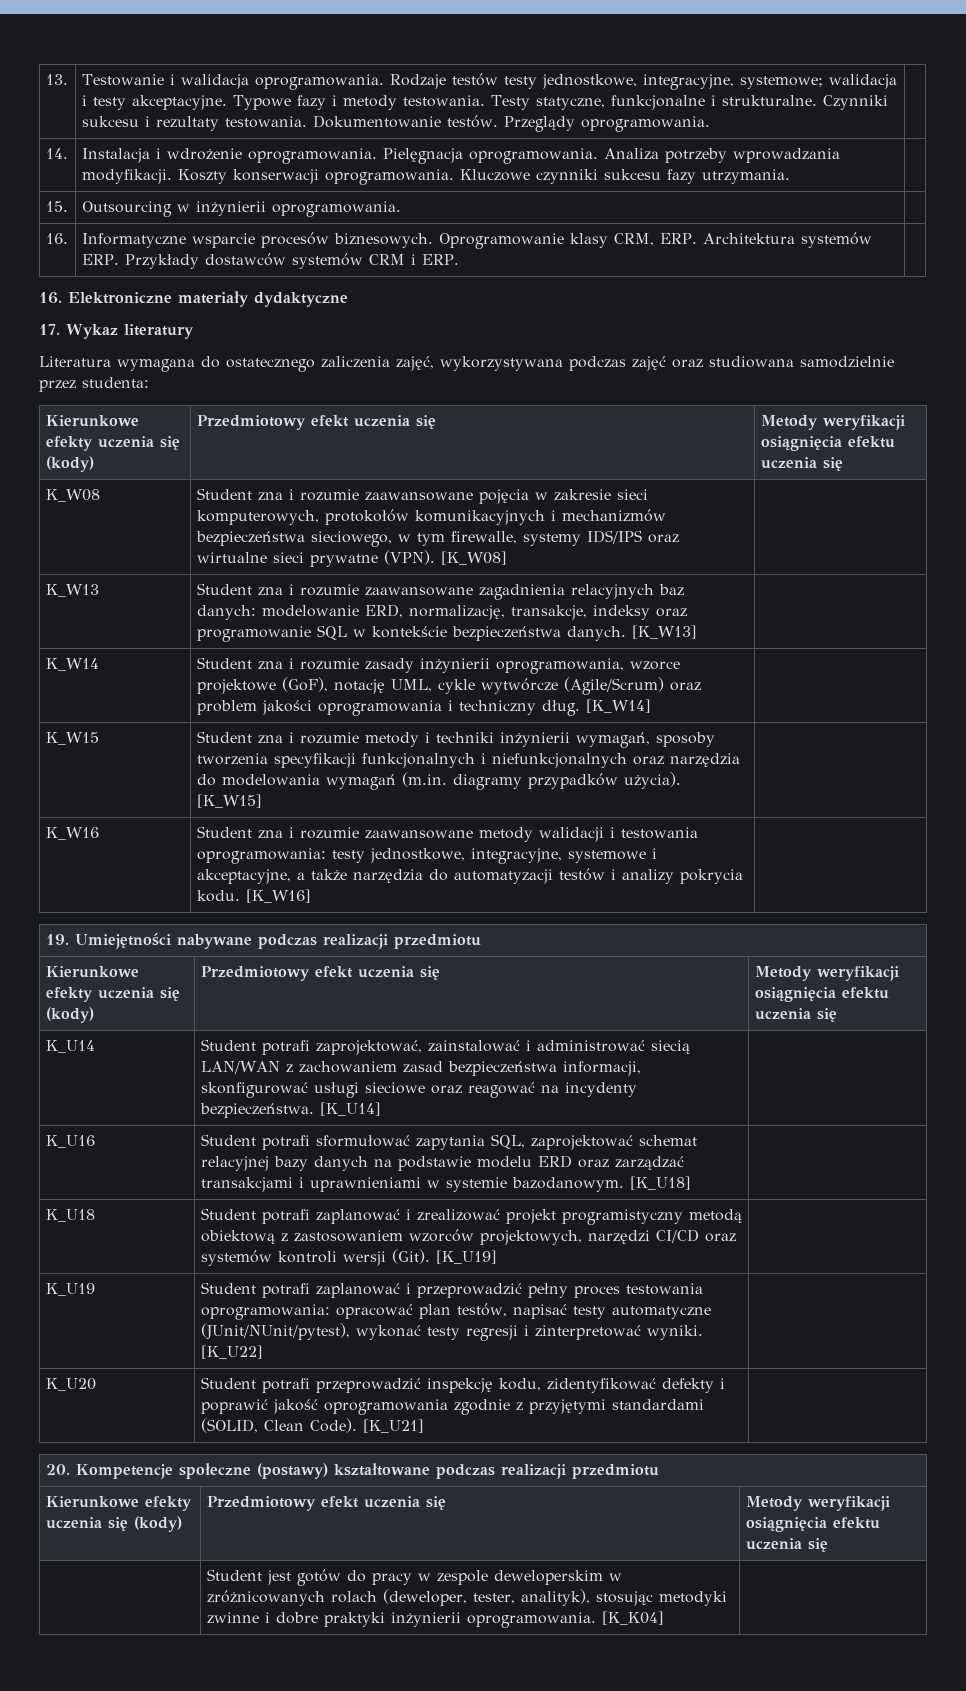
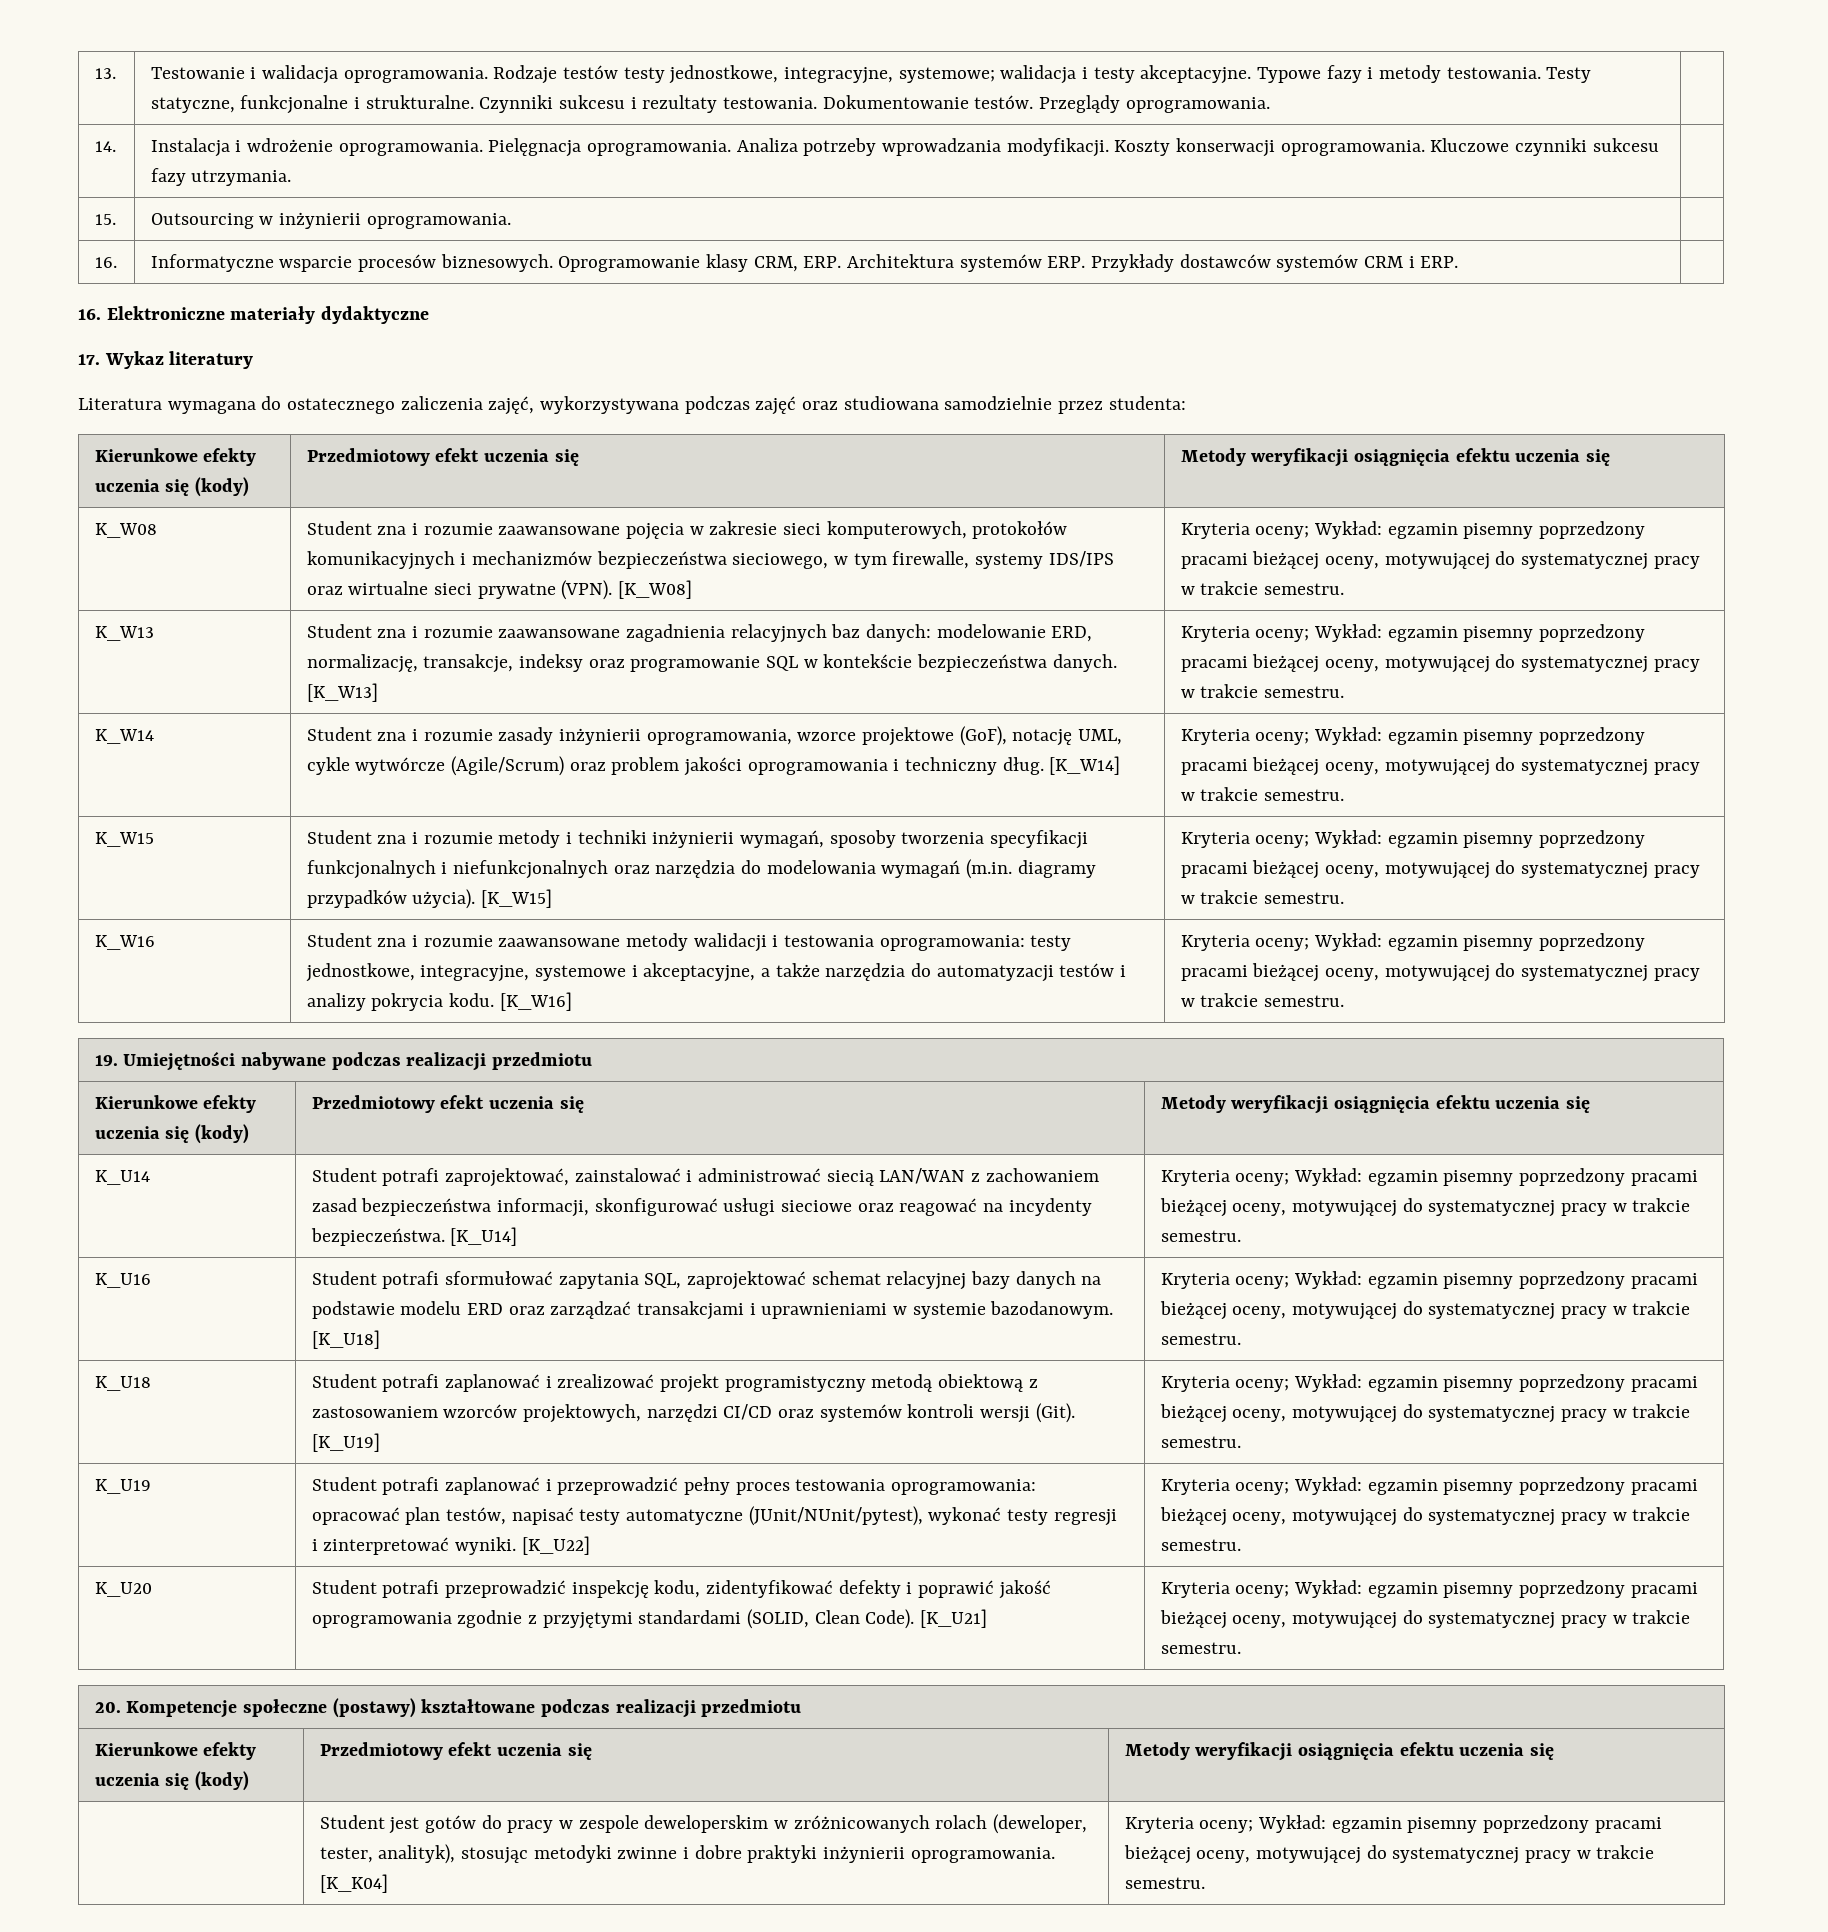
(507, 558) none -> [1180,521,1646,539] [1180,551,1700,570] [1180,581,1345,595] Kryteria oceny; Wykład: egzamin pisemny poprzedzony pracami bieżącej oceny, motywującej do systematycznej pracy w trakcie semestru.
(697, 632) none -> [1180,624,1646,642] [1180,654,1700,673] [1180,684,1345,698] Kryteria oceny; Wykład: egzamin pisemny poprzedzony pracami bieżącej oceny, motywującej do systematycznej pracy w trakcie semestru.
(651, 706) none -> [1180,727,1646,745] [1180,757,1700,776] [1180,787,1345,801] Kryteria oceny; Wykład: egzamin pisemny poprzedzony pracami bieżącej oceny, motywującej do systematycznej pracy w trakcie semestru.
(262, 801) none -> [1180,830,1646,848] [1180,860,1700,879] [1180,890,1345,904] Kryteria oceny; Wykład: egzamin pisemny poprzedzony pracami bieżącej oceny, motywującej do systematycznej pracy w trakcie semestru.
(311, 896) none -> [1180,933,1646,951] [1180,963,1700,982] [1180,993,1345,1007] Kryteria oceny; Wykład: egzamin pisemny poprzedzony pracami bieżącej oceny, motywującej do systematycznej pracy w trakcie semestru.
(381, 1109) none -> [1160,1168,1698,1186] [1159,1198,1691,1217] [1160,1230,1241,1242] Kryteria oceny; Wykład: egzamin pisemny poprzedzony pracami bieżącej oceny, motywującej do systematycznej pracy w trakcie semestru.
(691, 1183) none -> [1160,1271,1698,1289] [1159,1301,1691,1320] [1160,1333,1241,1345] Kryteria oceny; Wykład: egzamin pisemny poprzedzony pracami bieżącej oceny, motywującej do systematycznej pracy w trakcie semestru.
(497, 1257) none -> [1160,1374,1698,1392] [1159,1404,1691,1423] [1160,1436,1241,1448] Kryteria oceny; Wykład: egzamin pisemny poprzedzony pracami bieżącej oceny, motywującej do systematycznej pracy w trakcie semestru.
(263, 1352) none -> [1160,1477,1698,1495] [1159,1507,1691,1526] [1160,1539,1241,1551] Kryteria oceny; Wykład: egzamin pisemny poprzedzony pracami bieżącej oceny, motywującej do systematycznej pracy w trakcie semestru.
(424, 1426) none -> [1160,1580,1698,1598] [1159,1610,1691,1629] [1160,1642,1241,1654] Kryteria oceny; Wykład: egzamin pisemny poprzedzony pracami bieżącej oceny, motywującej do systematycznej pracy w trakcie semestru.
(664, 1618) none -> [1124,1815,1662,1833] [1123,1845,1655,1864] [1124,1877,1205,1889] Kryteria oceny; Wykład: egzamin pisemny poprzedzony pracami bieżącej oceny, motywującej do systematycznej pracy w trakcie semestru.

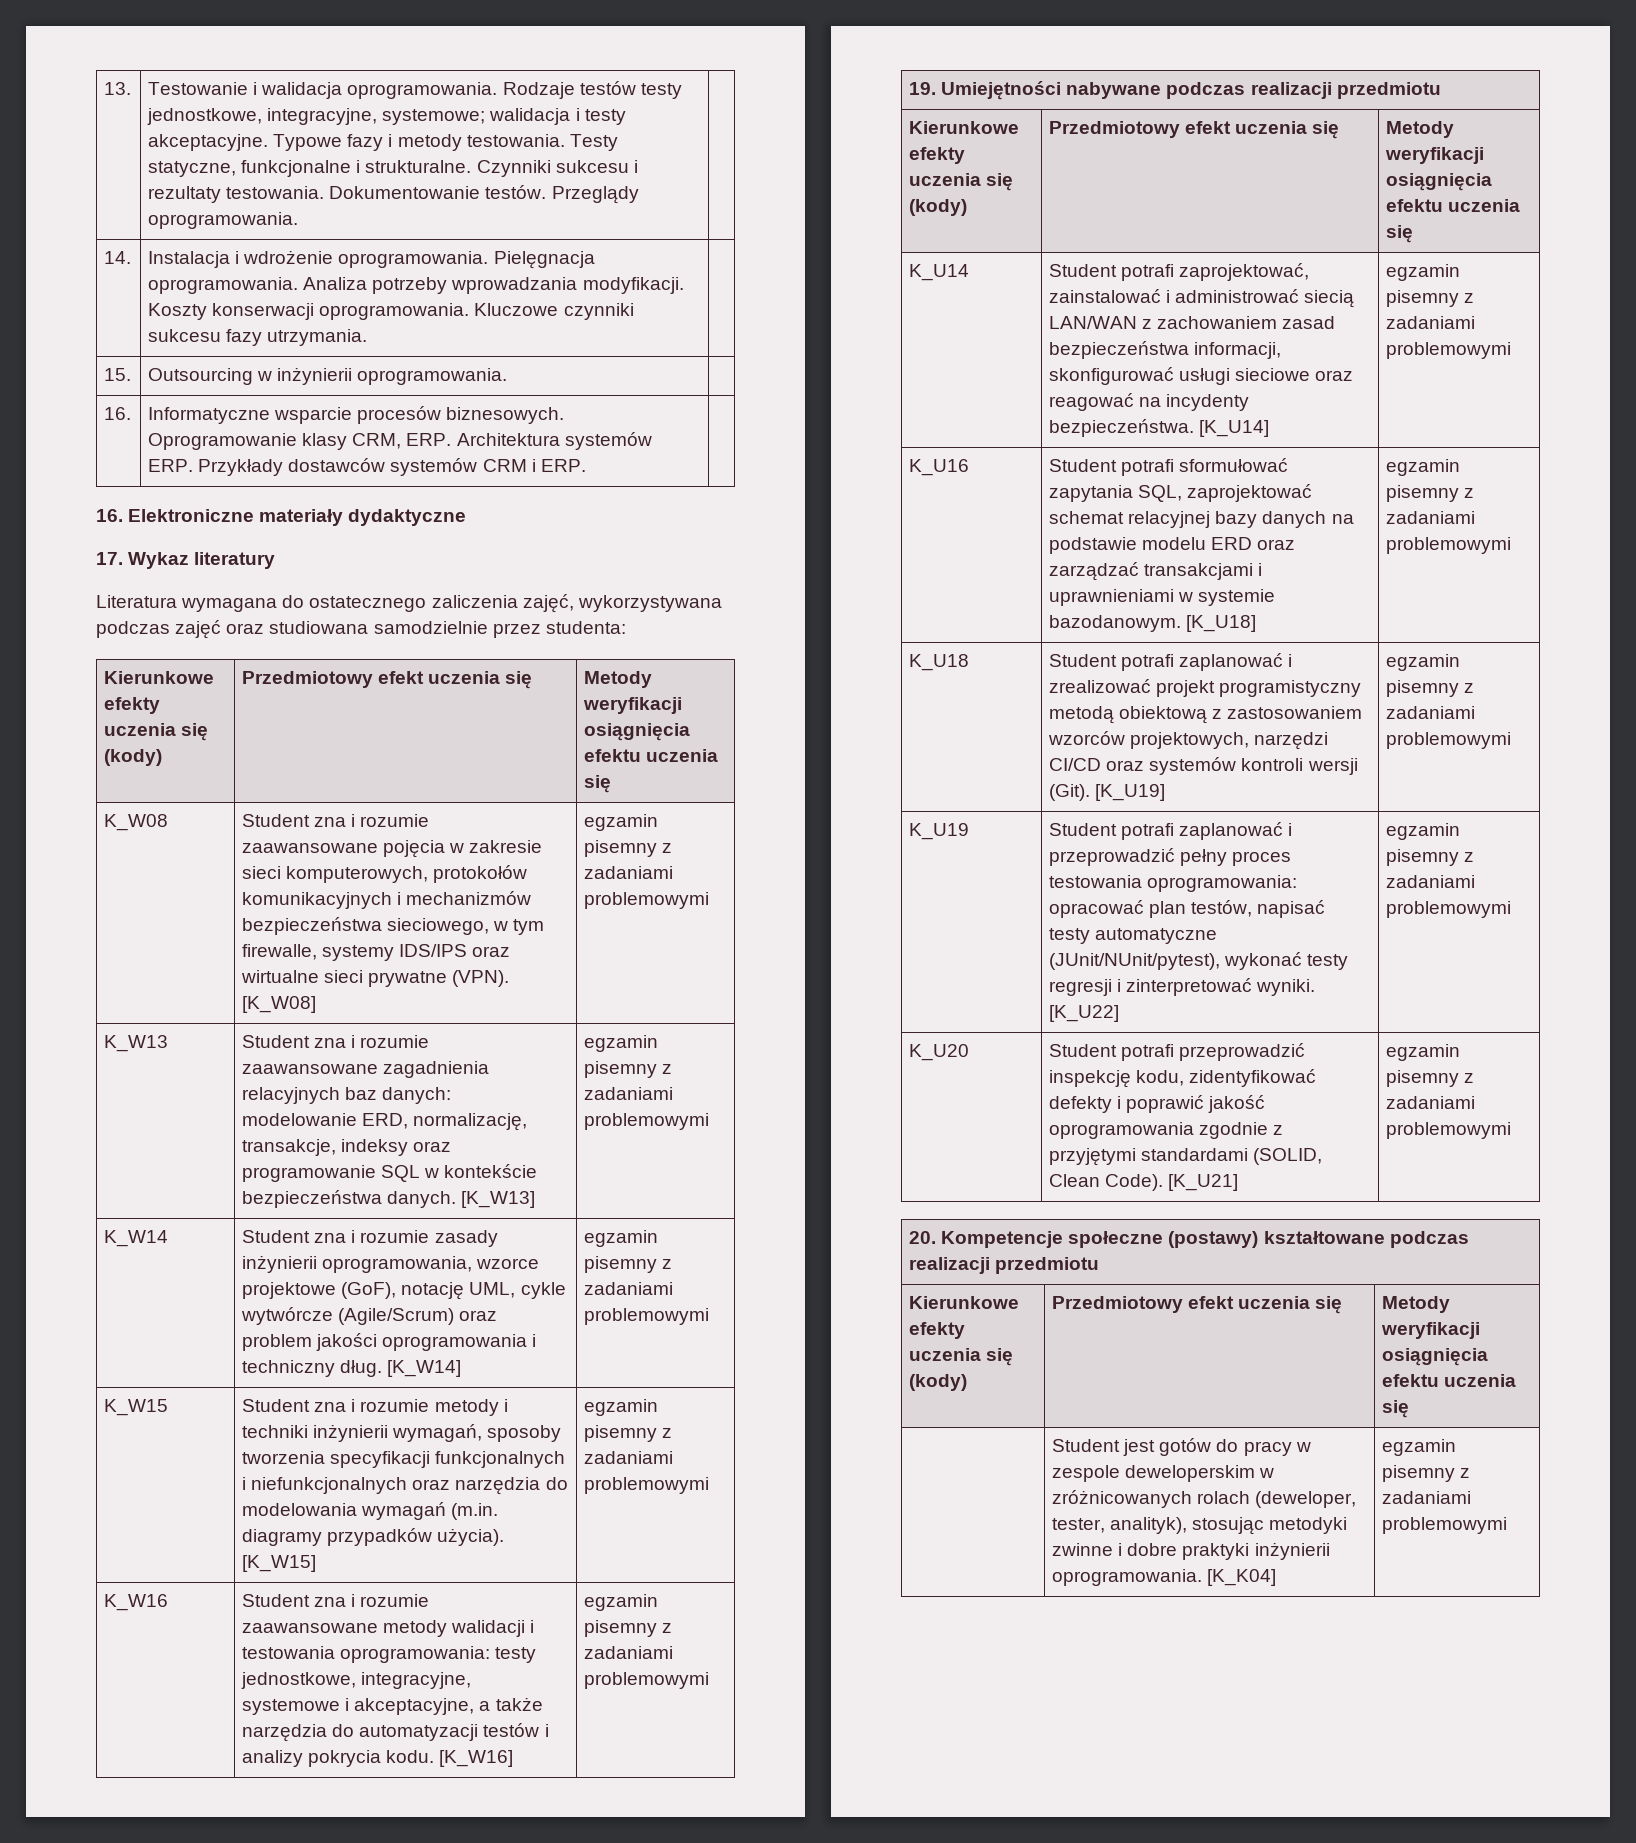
[1180,521,1646,539] [1180,551,1700,570] [1180,581,1345,595] Kryteria oceny; Wykład: egzamin pisemny poprzedzony pracami bieżącej oceny, motywującej do systematycznej pracy w trakcie semestru. -> [584,814,659,831] [584,840,673,857] [584,866,674,879] [584,892,710,909] egzamin pisemny z zadaniami problemowymi
[1180,624,1646,642] [1180,654,1700,673] [1180,684,1345,698] Kryteria oceny; Wykład: egzamin pisemny poprzedzony pracami bieżącej oceny, motywującej do systematycznej pracy w trakcie semestru. -> [584,1035,659,1052] [584,1061,673,1078] [584,1087,674,1100] [584,1113,710,1130] egzamin pisemny z zadaniami problemowymi
[1180,727,1646,745] [1180,757,1700,776] [1180,787,1345,801] Kryteria oceny; Wykład: egzamin pisemny poprzedzony pracami bieżącej oceny, motywującej do systematycznej pracy w trakcie semestru. -> [584,1230,659,1247] [584,1256,673,1273] [584,1282,674,1295] [584,1308,710,1325] egzamin pisemny z zadaniami problemowymi
[1180,830,1646,848] [1180,860,1700,879] [1180,890,1345,904] Kryteria oceny; Wykład: egzamin pisemny poprzedzony pracami bieżącej oceny, motywującej do systematycznej pracy w trakcie semestru. -> [584,1399,659,1416] [584,1425,673,1442] [584,1451,674,1464] [584,1477,710,1494] egzamin pisemny z zadaniami problemowymi
[1180,933,1646,951] [1180,963,1700,982] [1180,993,1345,1007] Kryteria oceny; Wykład: egzamin pisemny poprzedzony pracami bieżącej oceny, motywującej do systematycznej pracy w trakcie semestru. -> [584,1594,659,1611] [584,1620,673,1637] [584,1646,674,1659] [584,1672,710,1689] egzamin pisemny z zadaniami problemowymi
[1160,1168,1698,1186] [1159,1198,1691,1217] [1160,1230,1241,1242] Kryteria oceny; Wykład: egzamin pisemny poprzedzony pracami bieżącej oceny, motywującej do systematycznej pracy w trakcie semestru. -> [1386,264,1461,281] [1386,290,1475,307] [1386,316,1476,329] [1386,342,1512,359] egzamin pisemny z zadaniami problemowymi
[1160,1271,1698,1289] [1159,1301,1691,1320] [1160,1333,1241,1345] Kryteria oceny; Wykład: egzamin pisemny poprzedzony pracami bieżącej oceny, motywującej do systematycznej pracy w trakcie semestru. -> [1386,459,1461,476] [1386,485,1475,502] [1386,511,1476,524] [1386,537,1512,554] egzamin pisemny z zadaniami problemowymi
[1160,1374,1698,1392] [1159,1404,1691,1423] [1160,1436,1241,1448] Kryteria oceny; Wykład: egzamin pisemny poprzedzony pracami bieżącej oceny, motywującej do systematycznej pracy w trakcie semestru. -> [1386,654,1461,671] [1386,680,1475,697] [1386,706,1476,719] [1386,732,1512,749] egzamin pisemny z zadaniami problemowymi
[1160,1477,1698,1495] [1159,1507,1691,1526] [1160,1539,1241,1551] Kryteria oceny; Wykład: egzamin pisemny poprzedzony pracami bieżącej oceny, motywującej do systematycznej pracy w trakcie semestru. -> [1386,823,1461,840] [1386,849,1475,866] [1386,875,1476,888] [1386,901,1512,918] egzamin pisemny z zadaniami problemowymi
[1160,1580,1698,1598] [1159,1610,1691,1629] [1160,1642,1241,1654] Kryteria oceny; Wykład: egzamin pisemny poprzedzony pracami bieżącej oceny, motywującej do systematycznej pracy w trakcie semestru. -> [1386,1044,1461,1061] [1386,1070,1475,1087] [1386,1096,1476,1109] [1386,1122,1512,1139] egzamin pisemny z zadaniami problemowymi
[1124,1815,1662,1833] [1123,1845,1655,1864] [1124,1877,1205,1889] Kryteria oceny; Wykład: egzamin pisemny poprzedzony pracami bieżącej oceny, motywującej do systematycznej pracy w trakcie semestru. -> [1382,1439,1457,1456] [1382,1465,1471,1482] [1382,1491,1472,1504] [1382,1517,1508,1534] egzamin pisemny z zadaniami problemowymi

